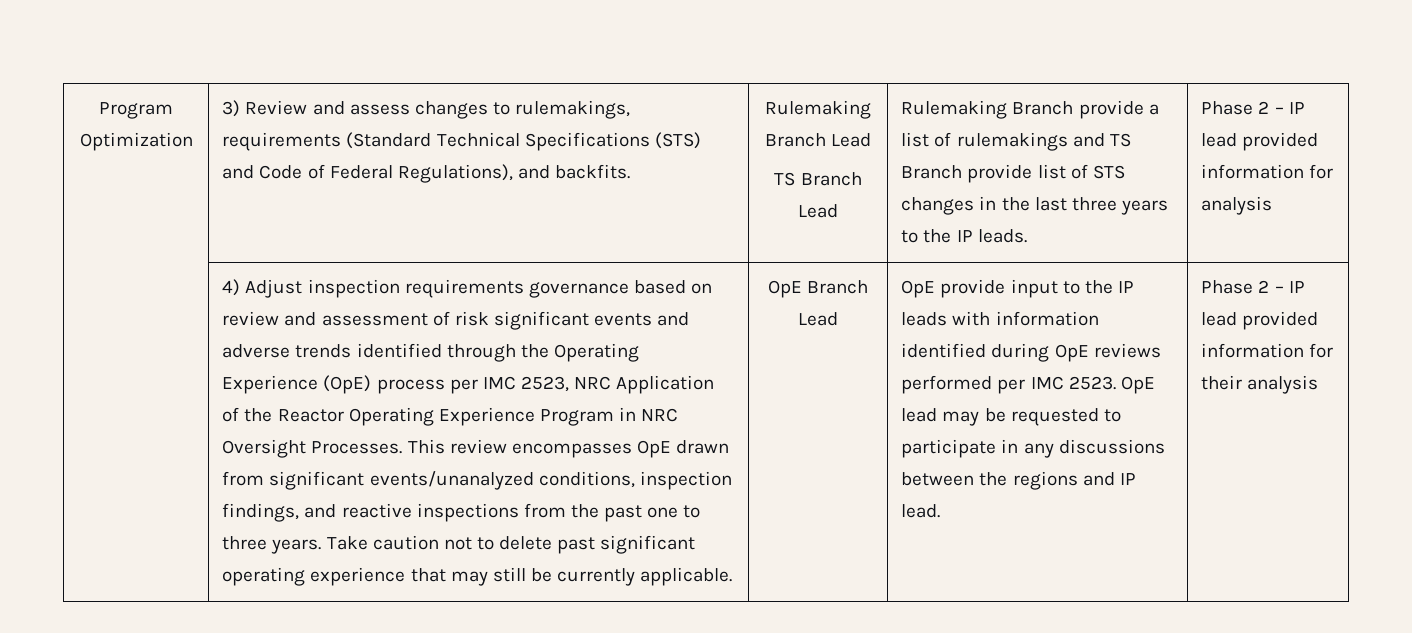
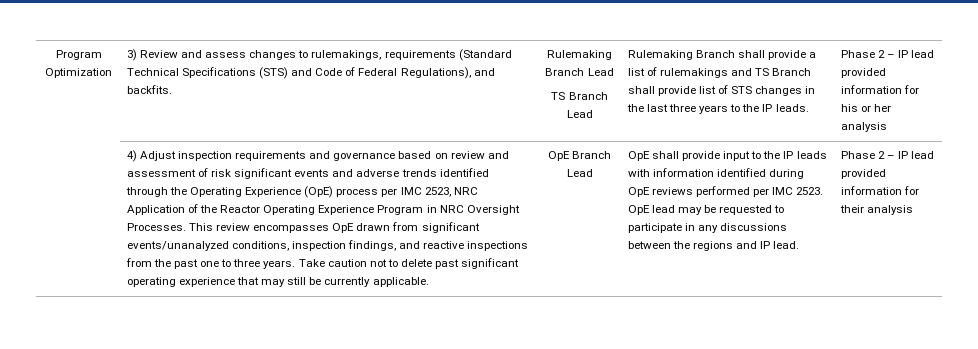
(1074, 108) none -> [738,50,766,58] shall
(963, 172) none -> [627,86,655,94] shall
(1334, 171) none -> [840,104,892,112] his or her
(524, 288) none -> [309,151,331,159] and
(936, 289) none -> [651,151,679,159] shall

